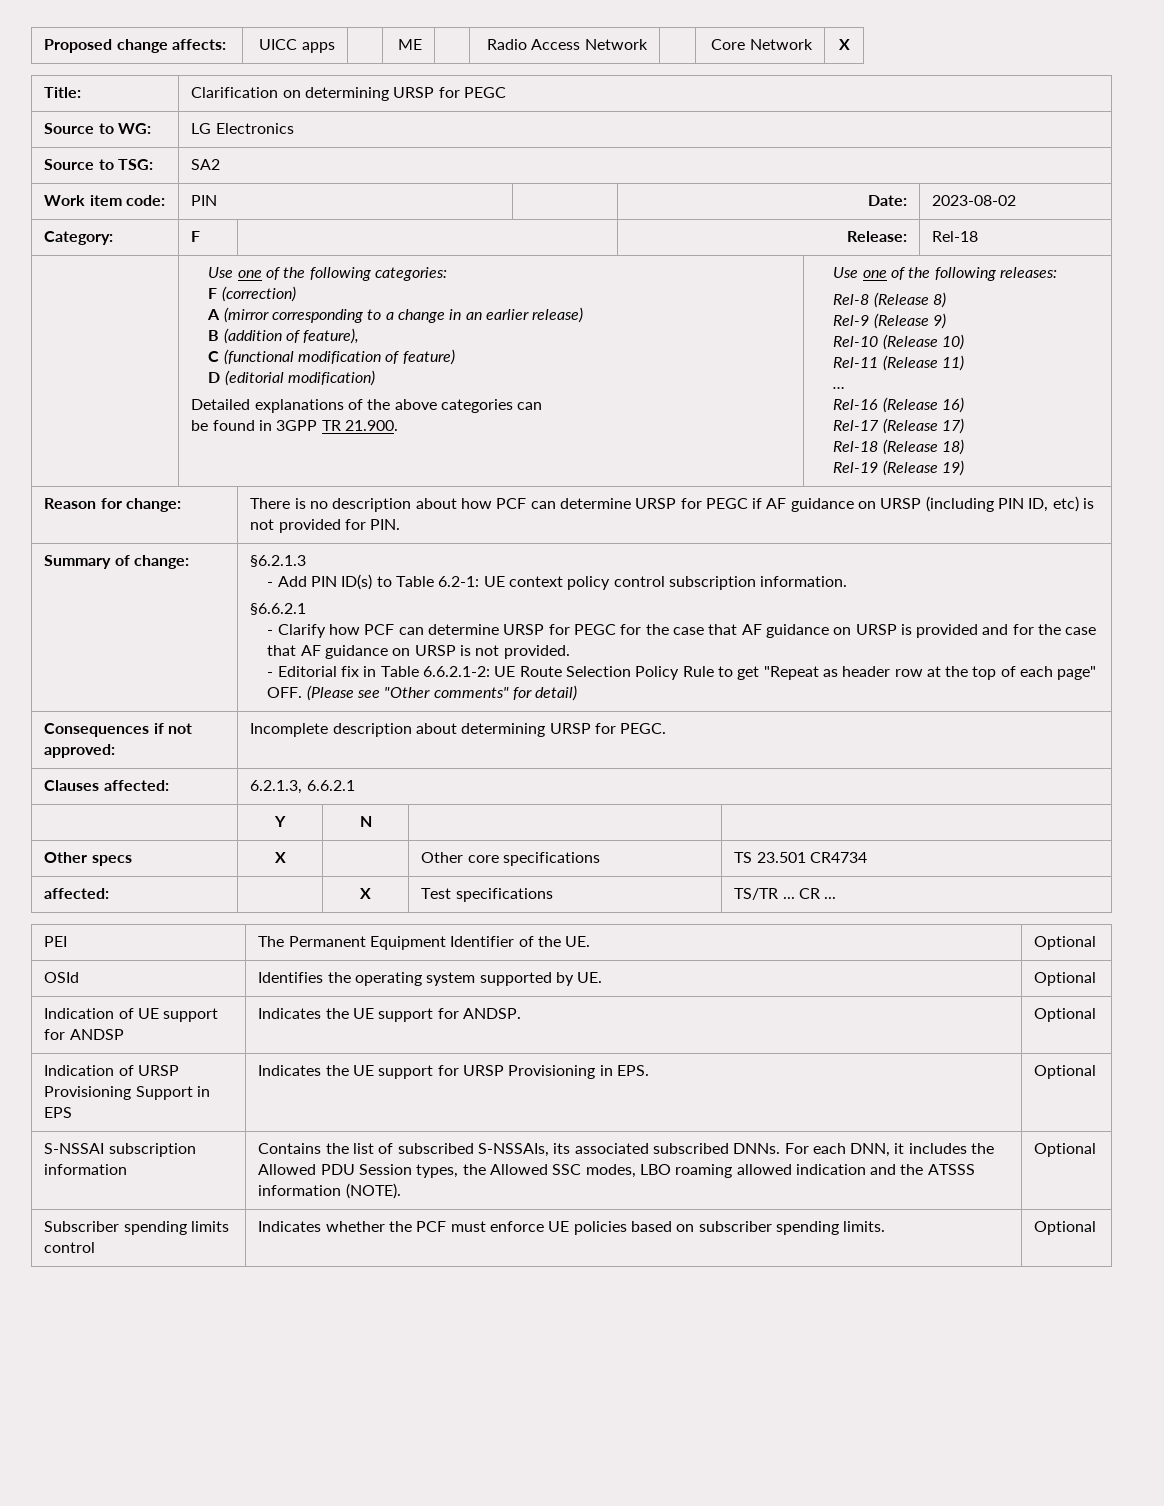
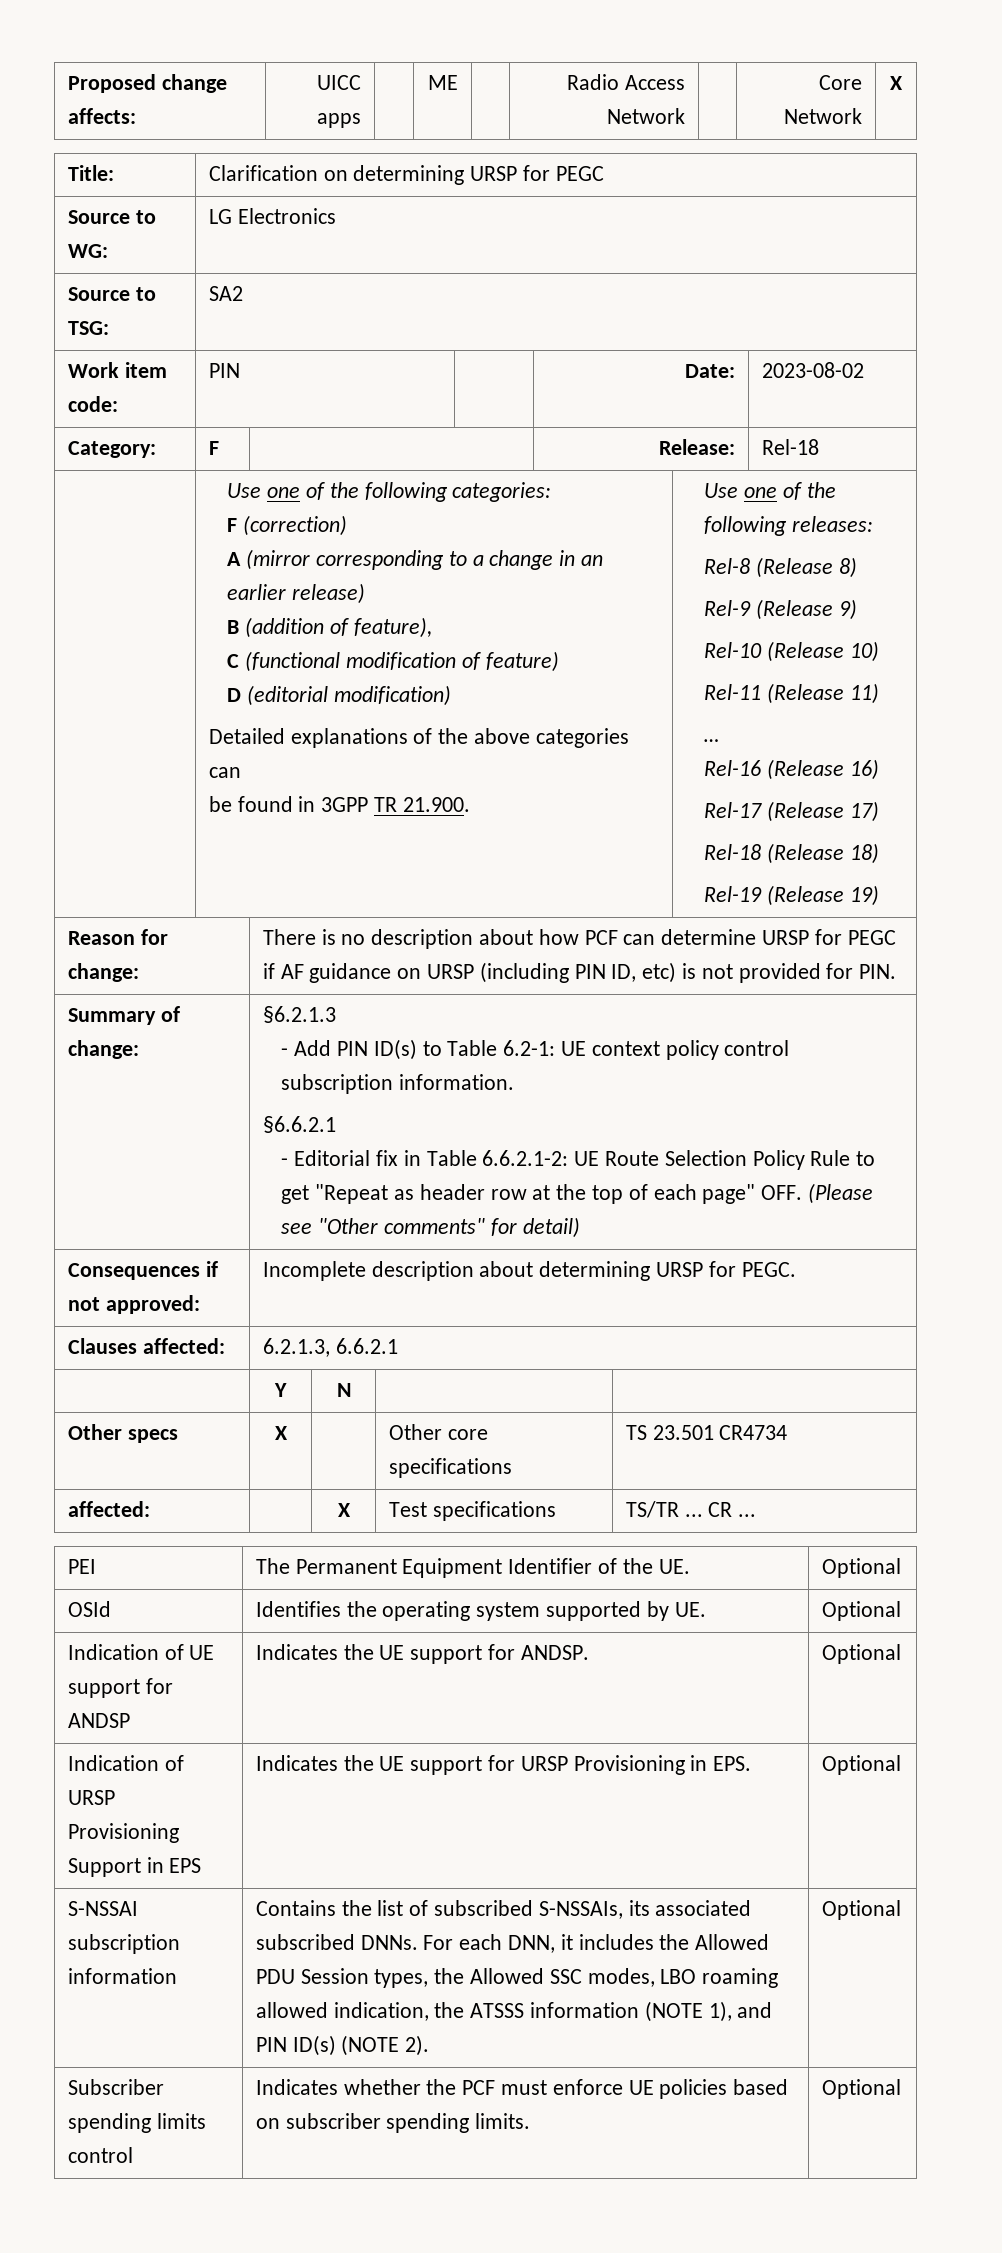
[267,624,1097,638] [267,645,570,659] // - Clarify how PCF can determine URSP for PEGC for the case that AF guidance on URSP is provided and for the case that AF guidance on URSP is not provided. -> (336, 1124) none
[795,1164,897,1175] indication and -> [333,2002,429,2021] indication,
[345,1183,401,1199] (NOTE). -> [644,2001,773,2022] [255,2035,430,2056] (NOTE 1), and PIN ID(s) (NOTE 2).

